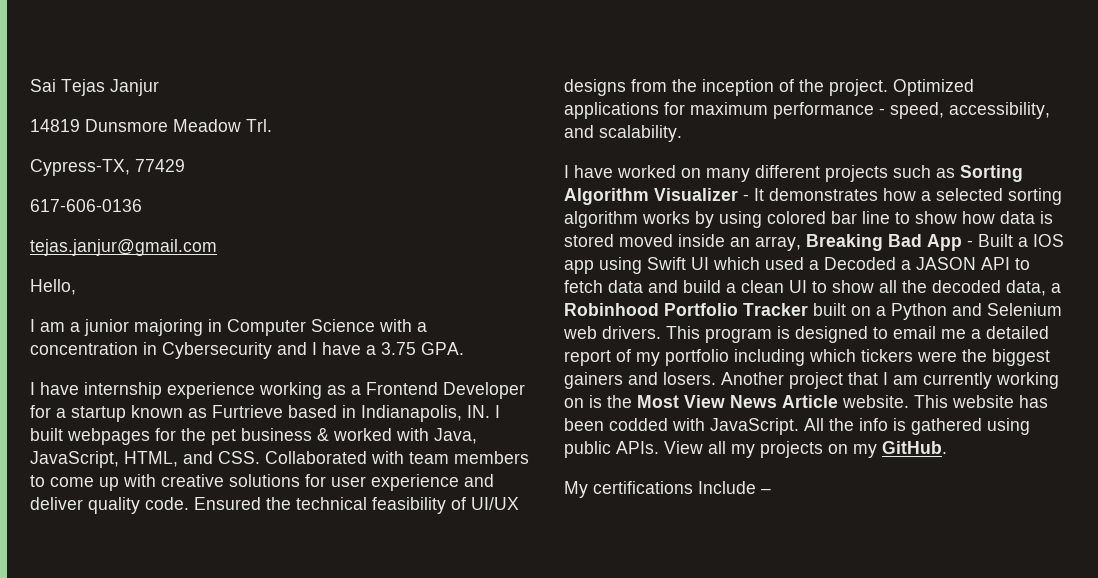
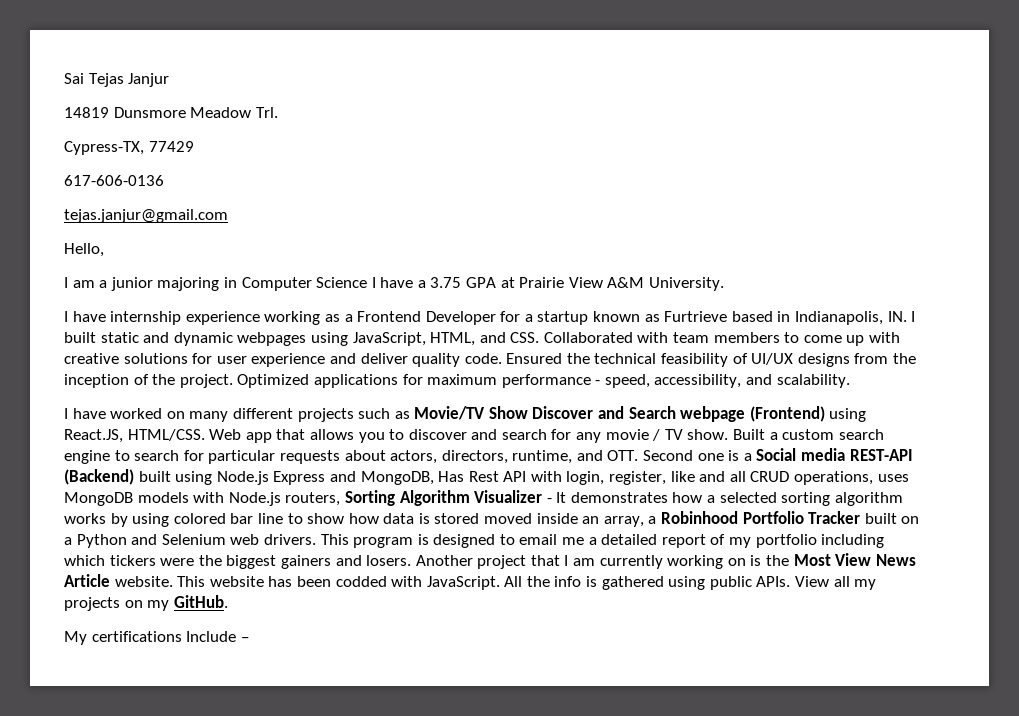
[379,319,427,332] [30,342,464,359] with a concentration in Cybersecurity and I have a 3.75 GPA. -> [371,277,725,291] I have a 3.75 GPA at Prairie View A&M University.
[67,428,477,445] webpages for the pet business & worked with Java, -> [100,332,348,346] static and dynamic webpages using
(955, 173) none -> [414,406,867,422] [64,429,884,443] [64,448,913,464] [64,469,909,485] [64,492,341,506] Movie/TV Show Discover and Search webpage (Frontend) using React.JS, HTML/CSS. Web app that allows you to discover and search for any movie / TV show. Built a custom search engine to search for particular requests about actors, directors, runtime, and OTT. Second one is a Social media REST-API (Backend) built using Node.js Express and MongoDB, Has Rest API with login, register, like and all CRUD operations, uses MongoDB models with Node.js routers,
[806,234,1064,251] [564,257,1030,274] [564,280,1046,296] Breaking Bad App - Built a IOS app using Swift UI which used a Decoded a JASON API to fetch data and build a clean UI to show all the decoded data, -> (644, 521) none

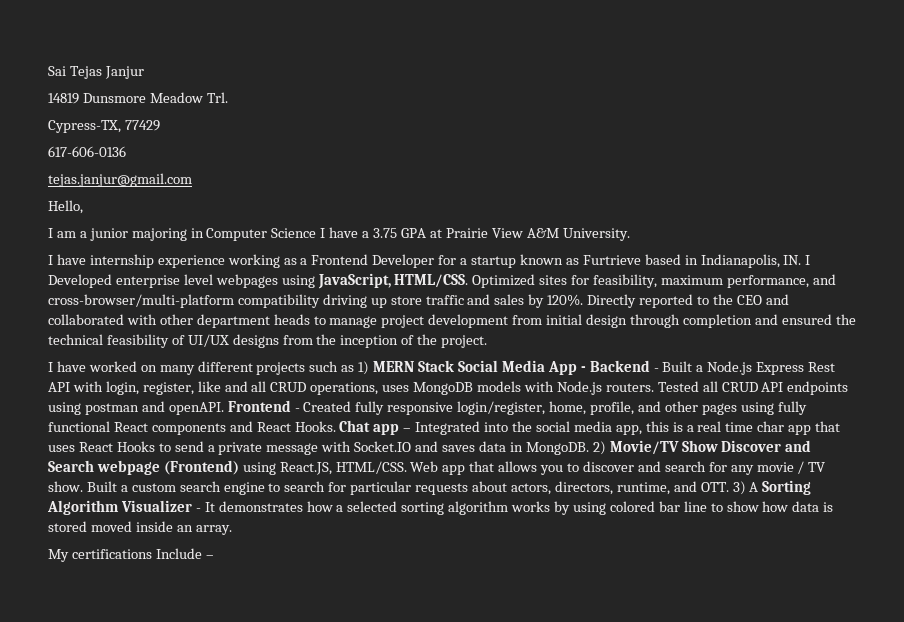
[64,332,901,346] [64,353,563,367] built static and dynamic webpages using JavaScript, HTML, and CSS. Collaborated with team members to come up with creative solutions for user experience and deliver quality code. Ensured -> [48,273,836,289] [48,294,789,308] [48,314,832,328] Developed enterprise level webpages using JavaScript, HTML/CSS. Optimized sites for feasibility, maximum performance, and cross-browser/multi-platform compatibility driving up store traffic and sales by 120%. Directly reported to the CEO and collaborated with other department heads to manage project development from initial design through completion and ensured
[237,374,850,388] Optimized applications for maximum performance - speed, accessibility, and scalability. -> (488, 341) none
(410, 415) none -> [358,360,836,375] [48,381,849,395] [48,400,807,415] [48,420,841,435] [48,441,606,455] 1) MERN Stack Social Media App - Backend - Built a Node.js Express Rest API with login, register, like and all CRUD operations, uses MongoDB models with Node.js routers. Tested all CRUD API endpoints using postman and openAPI. Frontend - Created fully responsive login/register, home, profile, and other pages using fully functional React components and React Hooks. Chat app – Integrated into the social media app, this is a real time char app that uses React Hooks to send a private message with Socket.IO and saves data in MongoDB. 2)
[643,448,913,461] [64,469,909,485] [64,492,341,506] Second one is a Social media REST-API (Backend) built using Node.js Express and MongoDB, Has Rest API with login, register, like and all CRUD operations, uses MongoDB models with Node.js routers, -> [732,481,759,495] 3) A
[603,511,920,527] [64,534,885,548] [64,553,916,569] [64,574,877,590] [64,595,228,611] array, a Robinhood Portfolio Tracker built on a Python and Selenium web drivers. This program is designed to email me a detailed report of my portfolio including which tickers were the biggest gainers and losers. Another project that I am currently working on is the Most View News Article website. This website has been codded with JavaScript. All the info is gathered using public APIs. View all my projects on my GitHub. -> [195,525,232,535] array.

